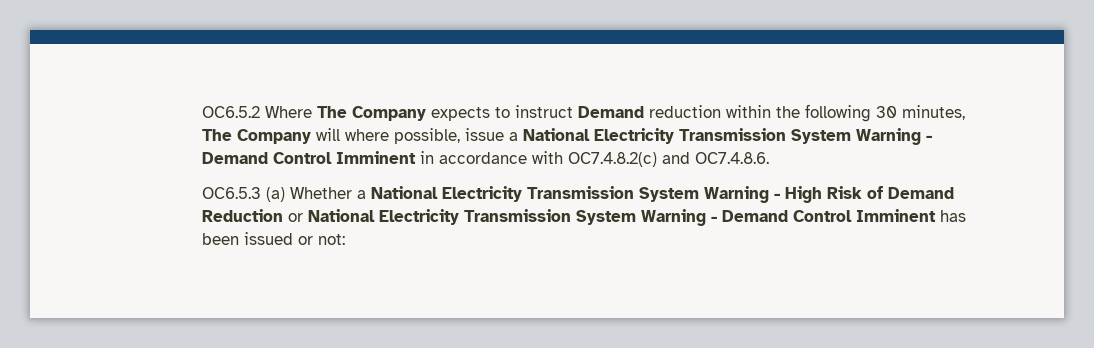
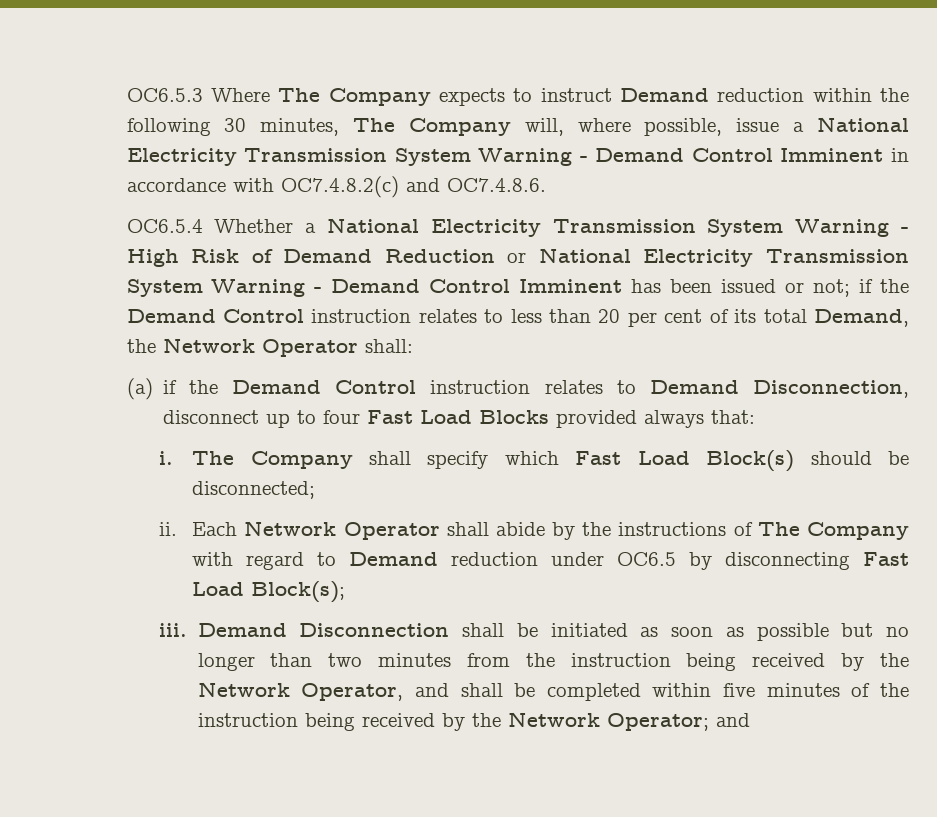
[202,106,261,118] OC6.5.2 -> [126,88,203,102] OC6.5.3
[316,128,341,141] will -> [524,118,564,136] will,
[202,187,286,202] OC6.5.3 (a) -> [126,219,203,233] OC6.5.4
[318,234,346,245] not: -> [813,279,910,297] [126,309,909,327] [126,338,413,357] [126,378,909,400] [162,410,755,428] [159,450,909,472] [192,481,316,499] [159,521,909,540] [192,552,909,570] [192,581,346,603] [159,623,910,641] [197,653,909,671] [197,682,910,701] [197,712,750,731] not; if the Demand Control instruction relates to less than 20 per cent of its total Demand, the Network Operator shall: // (a) if the Demand Control instruction relates to Demand Disconnection, disconnect up to four Fast Load Blocks provided always that: // i. The Company shall specify which Fast Load Block(s) should be disconnected; // ii. Each Network Operator shall abide by the instructions of The Company with regard to Demand reduction under OC6.5 by disconnecting Fast Load Block(s); // iii. Demand Disconnection shall be initiated as soon as possible but no longer than two minutes from the instruction being received by the Network Operator, and shall be completed within five minutes of the instruction being received by the Network Operator; and

